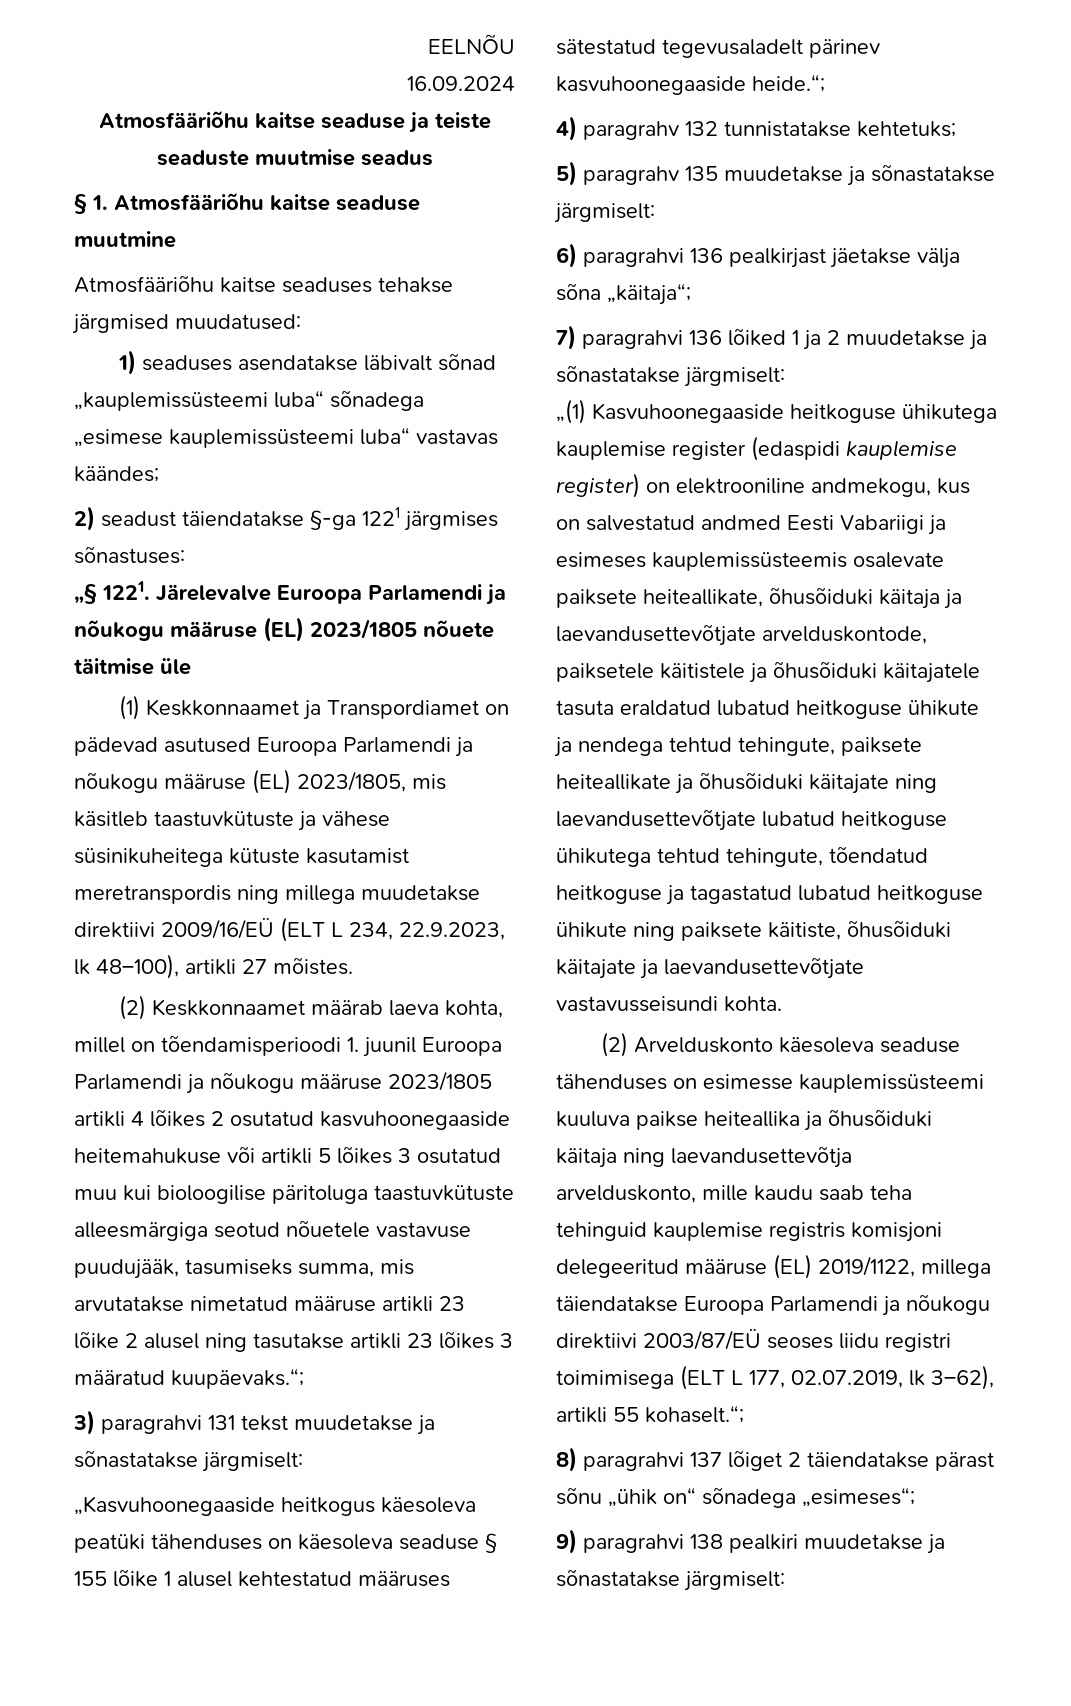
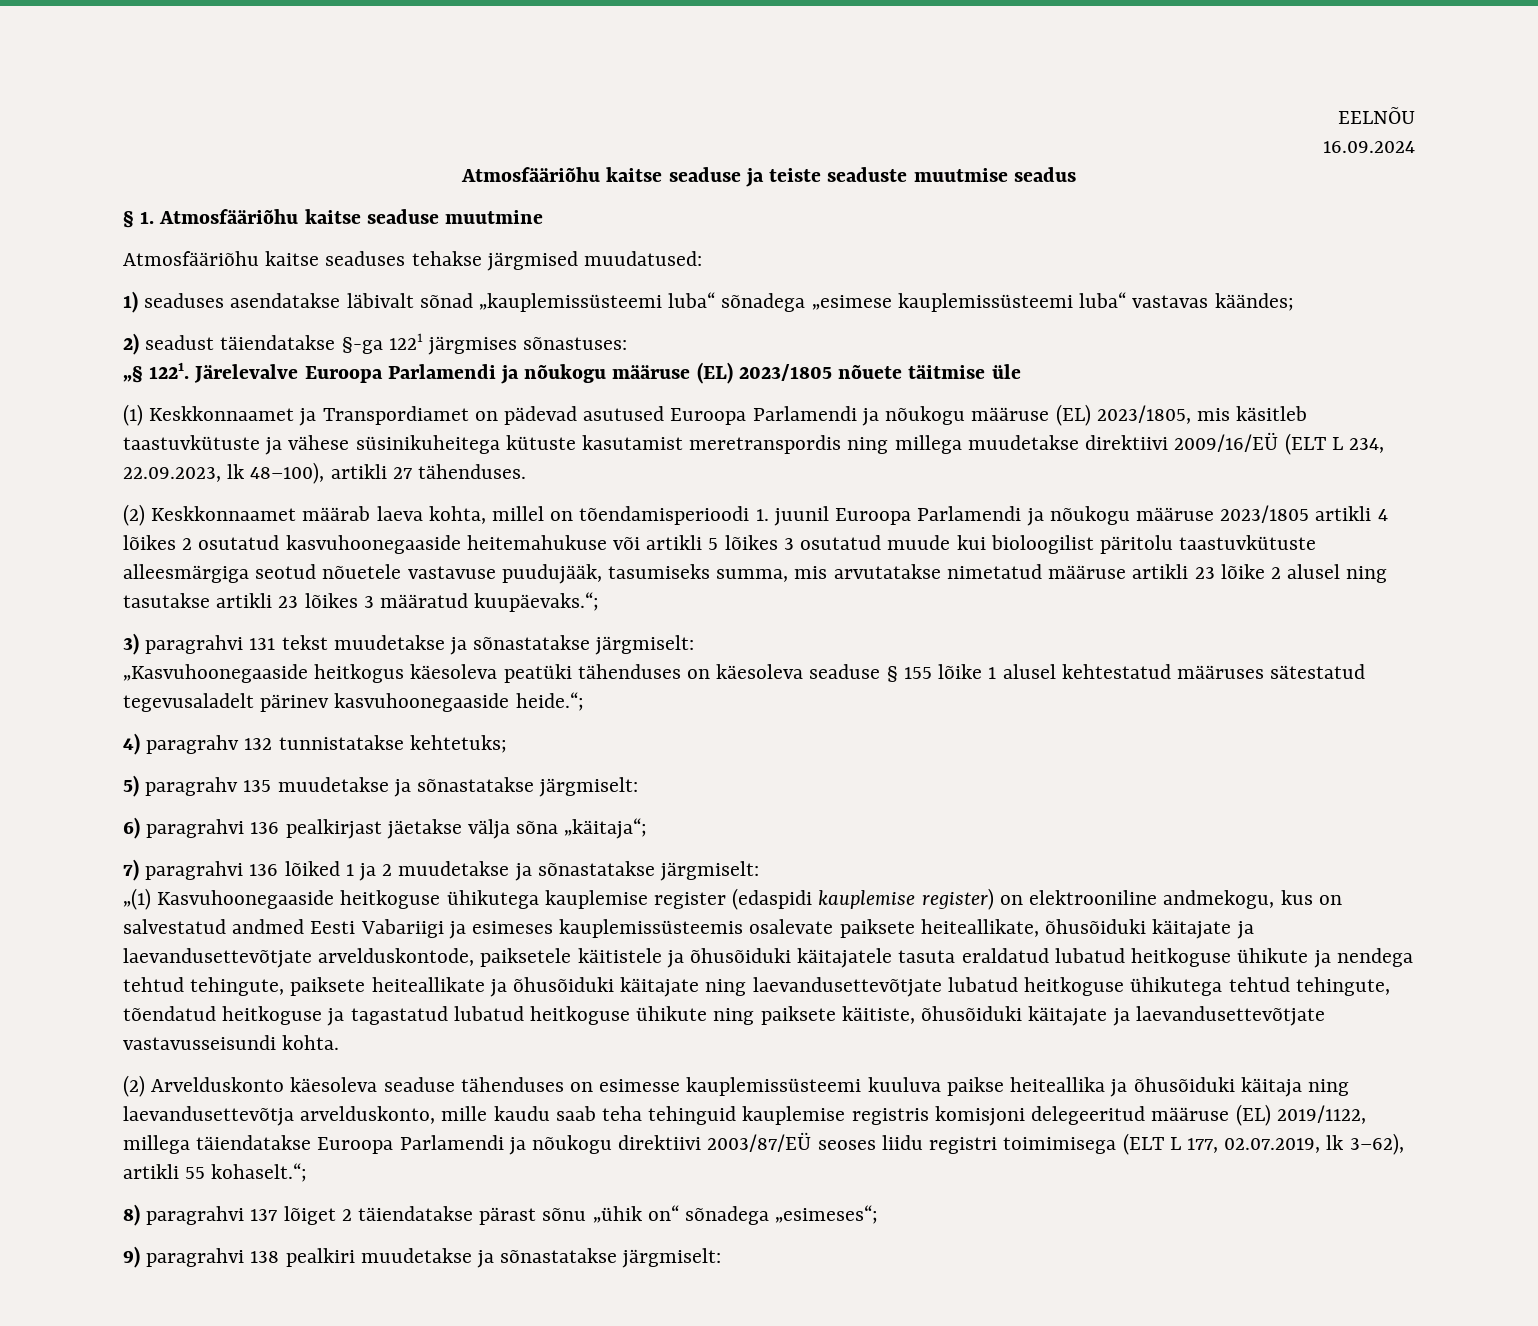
[399,922,505,940] 22.9.2023, -> [123,467,221,482] 22.09.2023,
[273,957,353,975] mõistes. -> [418,464,527,479] tähenduses.
[74,1185,368,1204] muu kui bioloogilise päritoluga -> [887,535,1173,554] muude kui bioloogilist päritolu
[879,589,940,609] käitaja -> [1152,919,1232,939] käitajate

